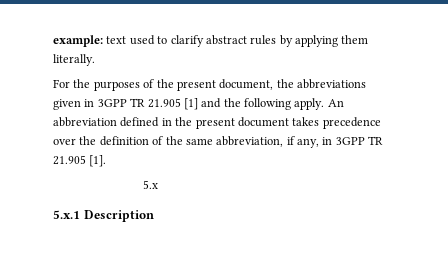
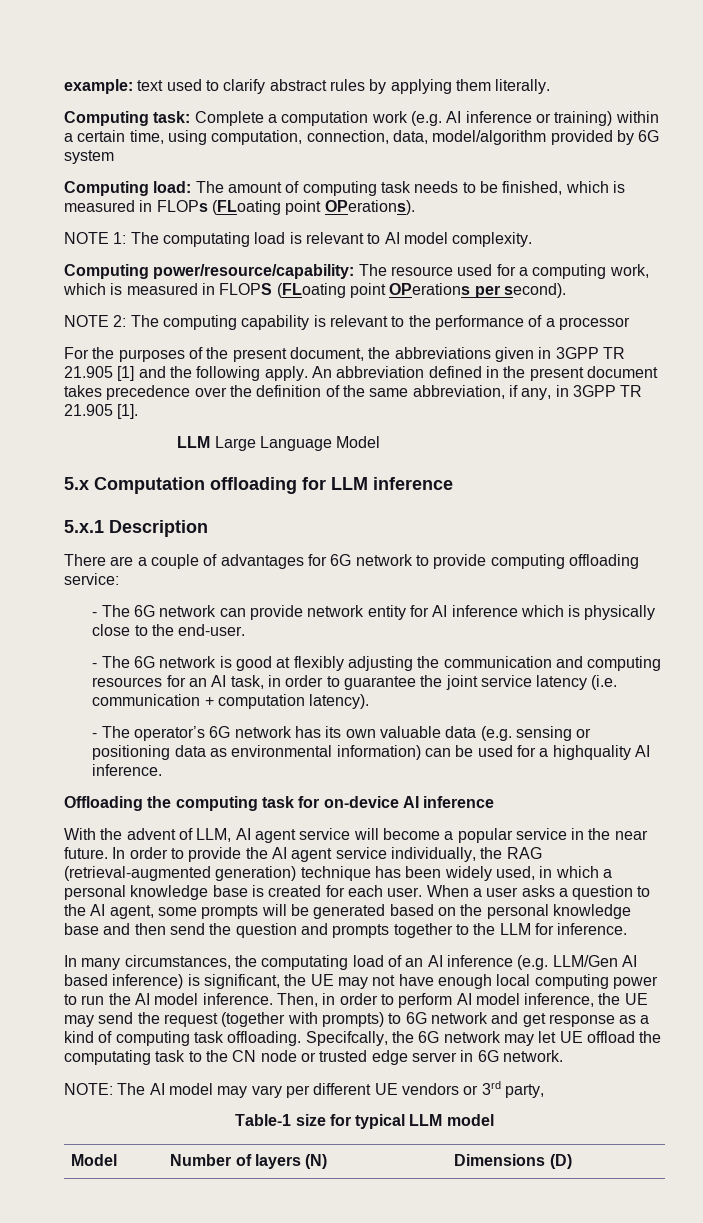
(95, 60) none -> [64,111,659,126] [64,130,660,145] [64,150,114,164] [64,181,625,196] [64,200,415,215] [64,232,533,247] [64,264,649,279] [63,283,566,298] [64,315,630,330] // Computing task: Complete a computation work (e.g. AI inference or training) within a certain time, using computation, connection, data, model/algorithm provided by 6G system // Computing load: The amount of computing task needs to be finished, which is measured in FLOPs (FLoating point OPerations). // NOTE 1: The computating load is relevant to AI model complexity. // Computing power/resource/capability: The resource used for a computing work, which is measured in FLOPS (FLoating point OPerations per second). // NOTE 2: The computing capability is relevant to the performance of a processor
[143,180,159,189] [53,210,154,222] 5.x // 5.x.1 Description -> [177,436,381,451] [64,477,453,494] [64,520,208,537] [64,554,639,569] [64,573,119,585] [92,605,656,620] [92,624,246,636] [92,656,662,671] [92,675,618,690] [92,694,370,709] [92,726,592,741] [92,745,650,760] [92,764,163,776] [64,796,495,811] [64,828,648,843] [64,847,542,862] [64,866,612,881] [64,885,651,900] [64,904,631,919] [64,923,628,938] [64,955,637,970] [64,974,658,989] [64,993,648,1008] [64,1012,650,1027] [64,1031,662,1046] [64,1050,563,1065] [64,1081,544,1098] [235,1114,494,1129] [71,1154,118,1166] [170,1154,328,1169] [454,1154,572,1169] LLM Large Language Model // 5.x Computation offloading for LLM inference // 5.x.1 Description // There are a couple of advantages for 6G network to provide computing offloading service: // - The 6G network can provide network entity for AI inference which is physically close to the end-user. // - The 6G network is good at flexibly adjusting the communication and computing resources for an AI task, in order to guarantee the joint service latency (i.e. communication + computation latency). // - The operator’s 6G network has its own valuable data (e.g. sensing or positioning data as environmental information) can be used for a highquality AI inference. // Offloading the computing task for on-device AI inference // With the advent of LLM, AI agent service will become a popular service in the near future. In order to provide the AI agent service individually, the RAG (retrieval-augmented generation) technique has been widely used, in which a personal knowledge base is created for each user. When a user asks a question to the AI agent, some prompts will be generated based on the personal knowledge base and then send the question and prompts together to the LLM for inference. // In many circumstances, the computating load of an AI inference (e.g. LLM/Gen AI based inference) is significant, the UE may not have enough local computing power to run the AI model inference. Then, in order to perform AI model inference, the UE may send the request (together with prompts) to 6G network and get response as a kind of computing task offloading. Specifcally, the 6G network may let UE offload the computating task to the CN node or trusted edge server in 6G network. // NOTE: The AI model may vary per different UE vendors or 3rd party, // Table-1 size for typical LLM model // Model | Number of layers (N) | Dimensions (D)

